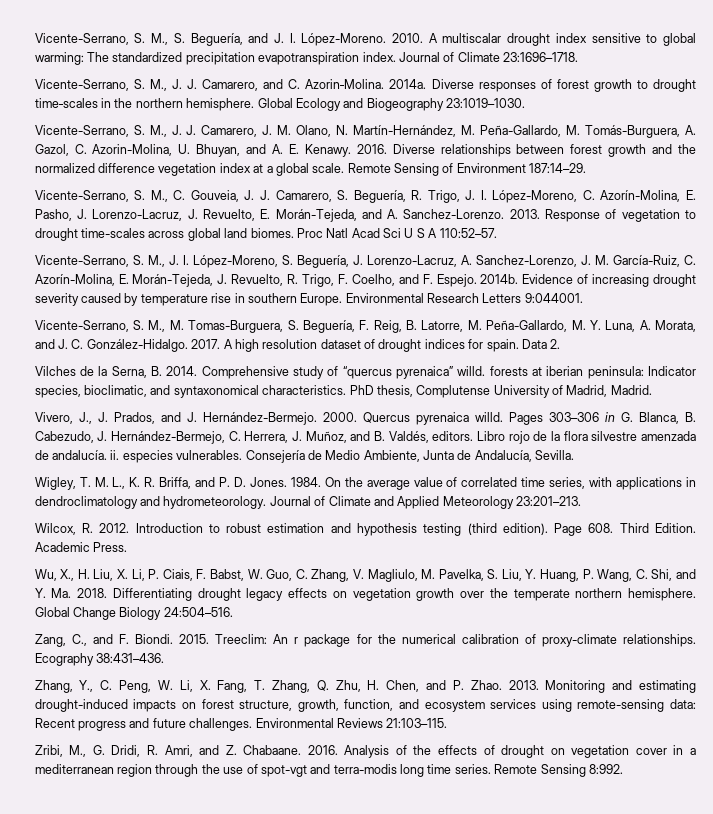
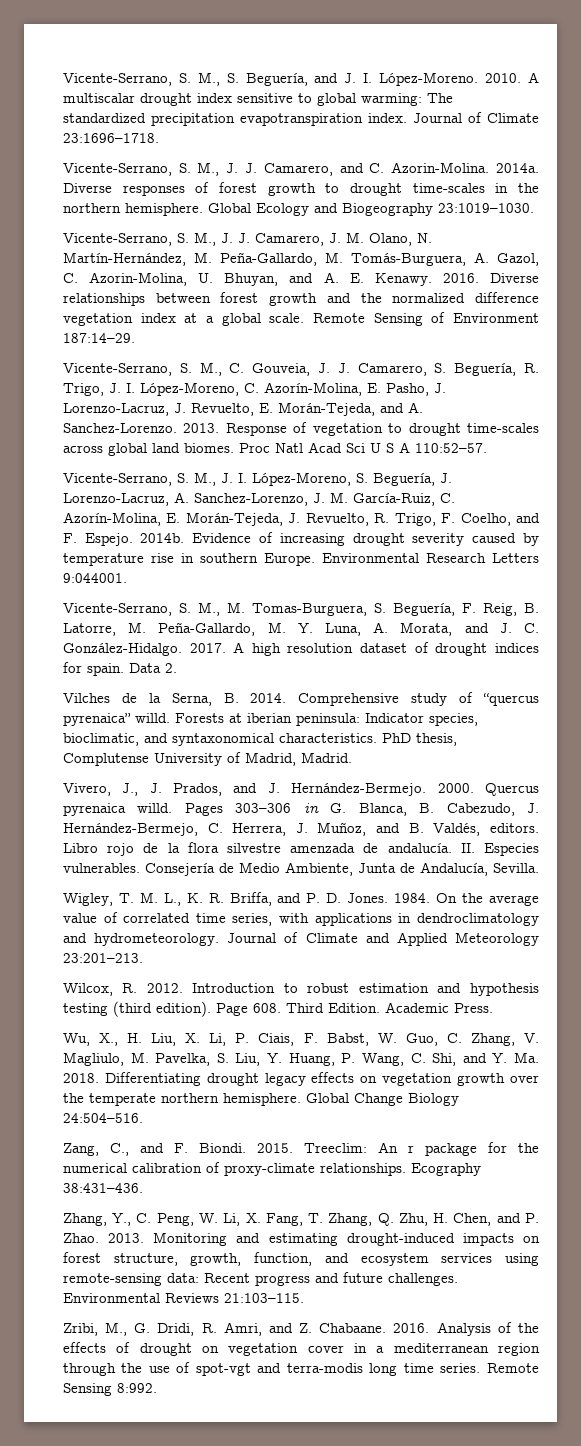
[489,366,528,376] forests -> [174,713,224,723] Forests
[110,450,173,463] ii. especies -> [460,843,539,856] II. Especies

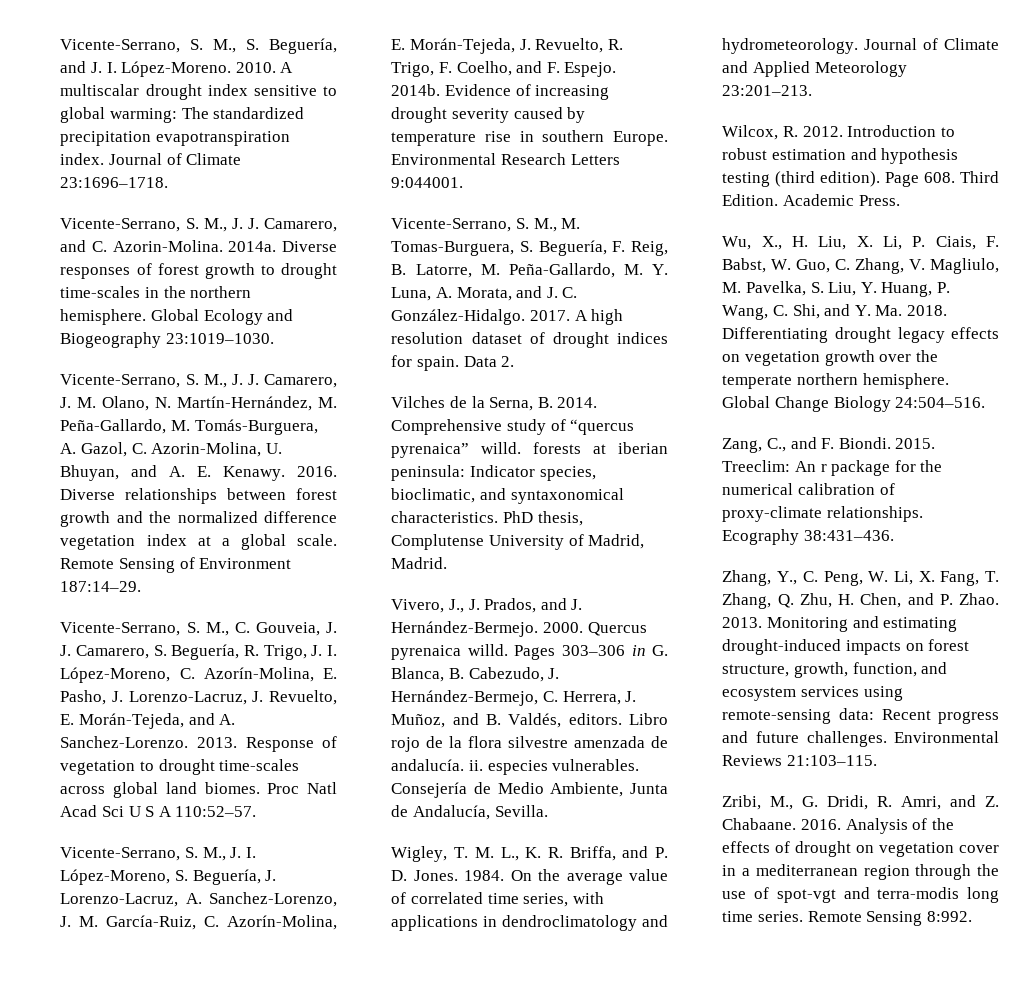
[174,713,224,723] Forests -> [533,442,582,454] forests
[460,843,539,856] II. Especies -> [469,760,548,775] ii. especies

